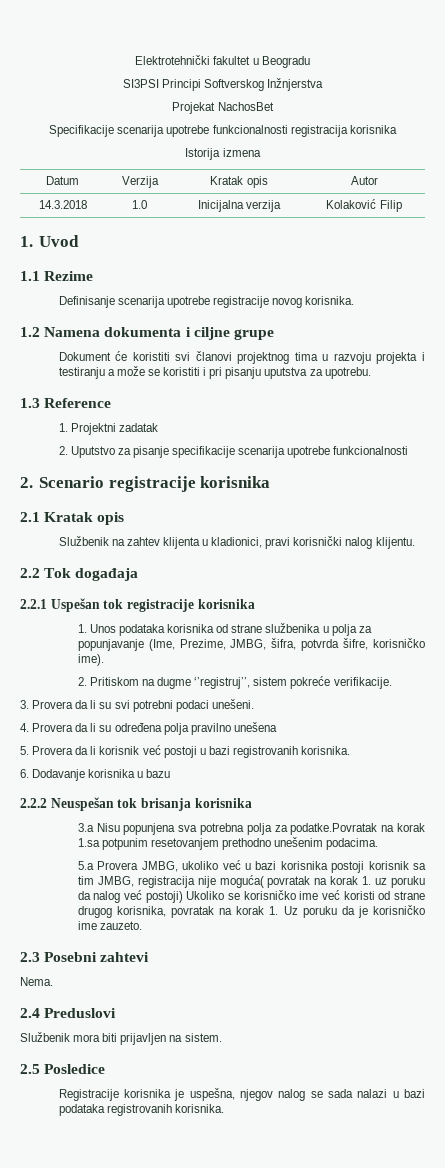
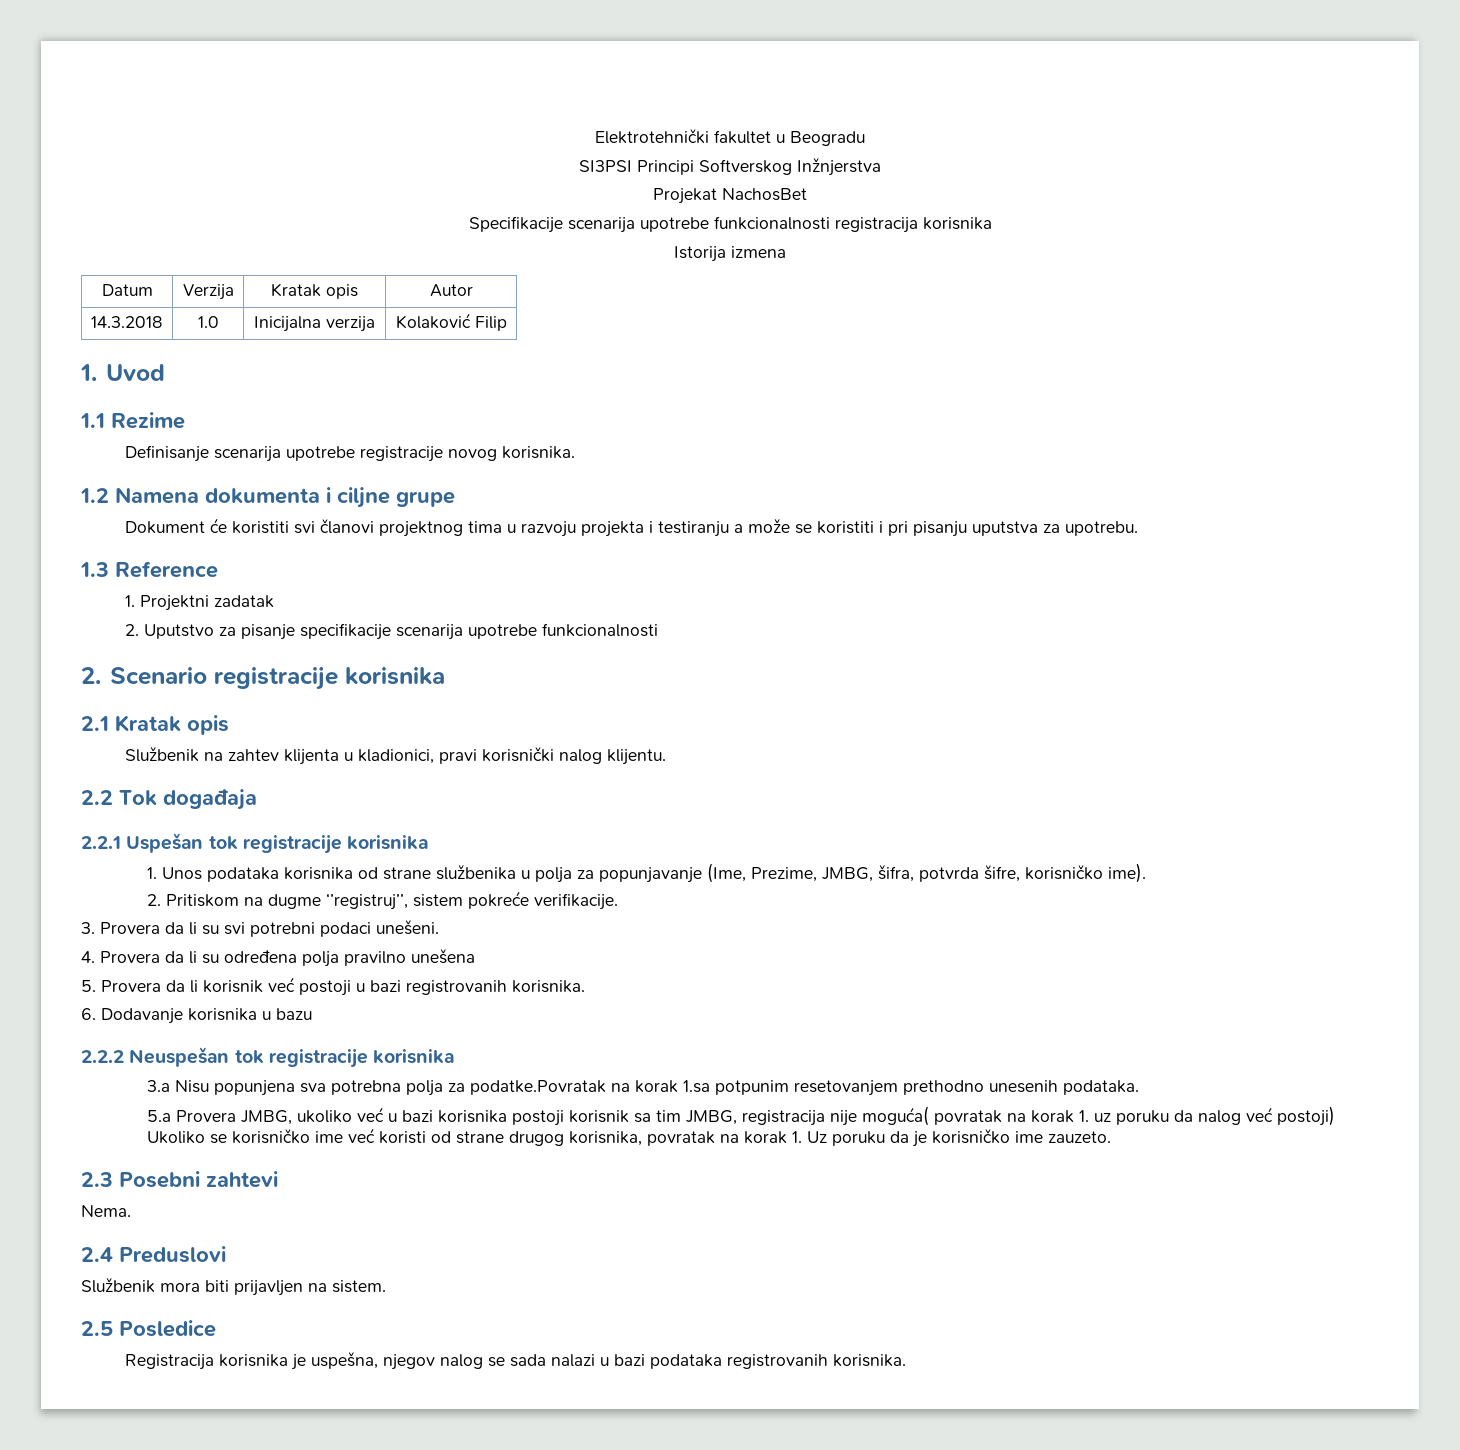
[140,798,191,811] brisanja -> [268,1049,368,1068] registracije
[274,837,379,850] unešenim podacima. -> [989,1080,1140,1095] unesenih podataka.
[58,1089,119,1101] Registracije -> [125,1354,215,1370] Registracija

